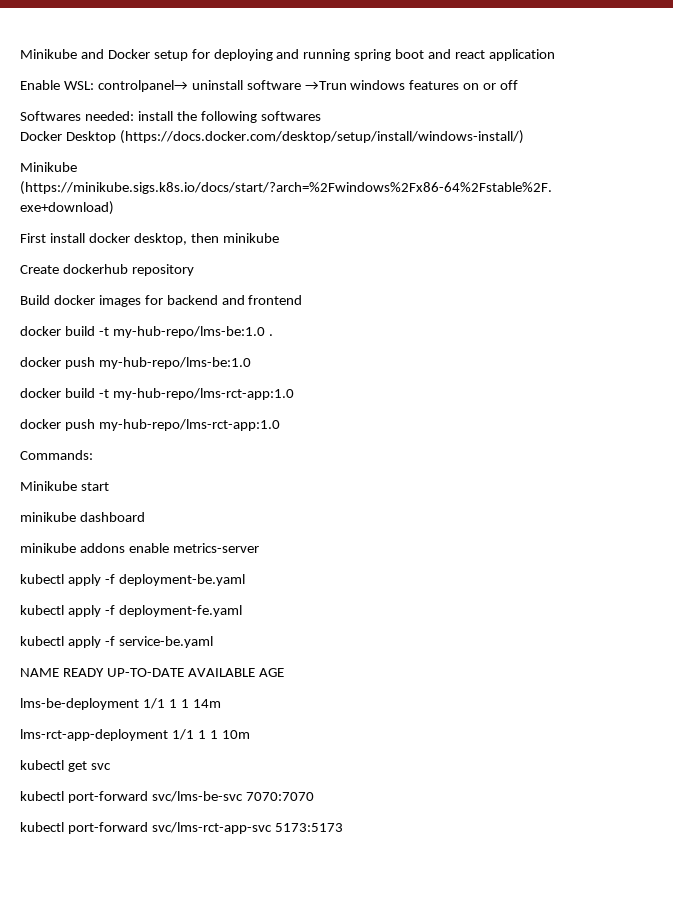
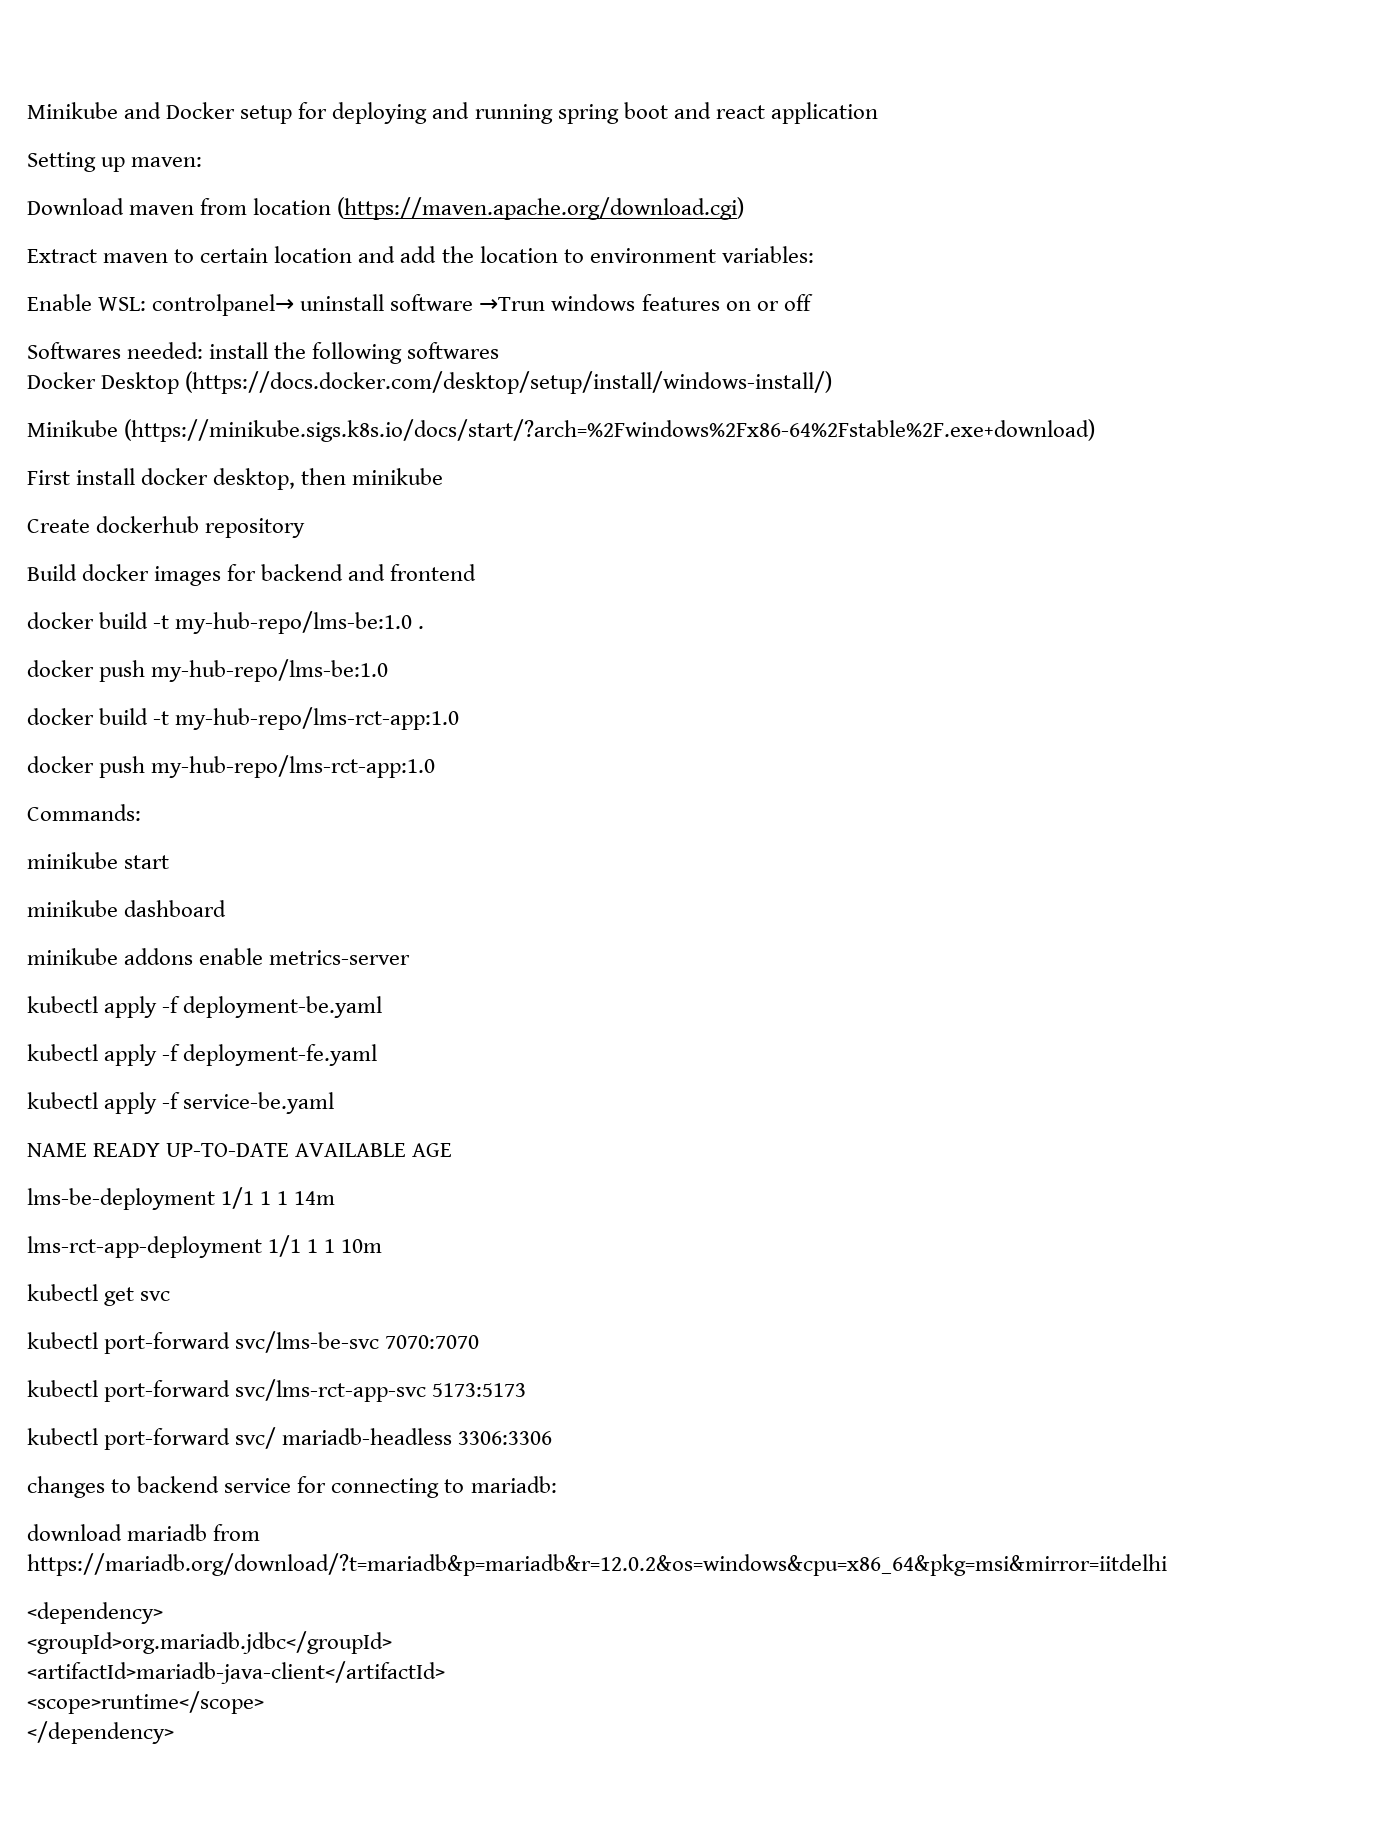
(555, 55) none -> [27,152,203,172] [27,197,745,220] [27,246,814,263] // Setting up maven: // Download maven from location (https://maven.apache.org/download.cgi) // Extract maven to certain location and add the location to environment variables:
[20,481,77,491] Minikube -> [27,852,118,869] minikube
(343, 827) none -> [27,1427,553,1450] [27,1476,557,1498] [27,1524,261,1541] [27,1553,1167,1576] [27,1602,163,1624] [27,1631,392,1654] [27,1661,445,1684] [27,1691,264,1714] [27,1721,174,1744] // kubectl port-forward svc/ mariadb-headless 3306:3306 // changes to backend service for connecting to mariadb: // download mariadb from https://mariadb.org/download/?t=mariadb&p=mariadb&r=12.0.2&os=windows&cpu=x86_64&pkg=msi&mirror=iitdelhi // <dependency> // <groupId>org.mariadb.jdbc</groupId> // <artifactId>mariadb-java-client</artifactId> // <scope>runtime</scope> // </dependency>

